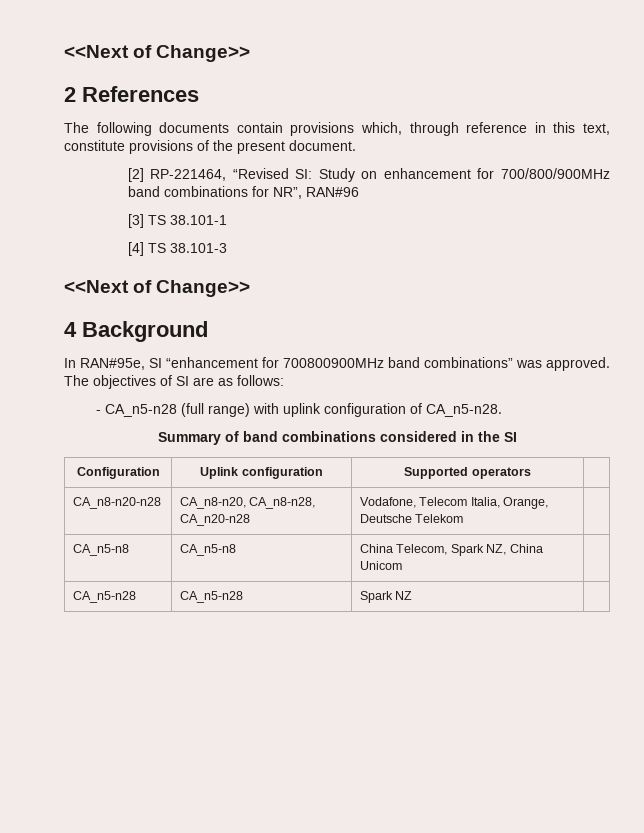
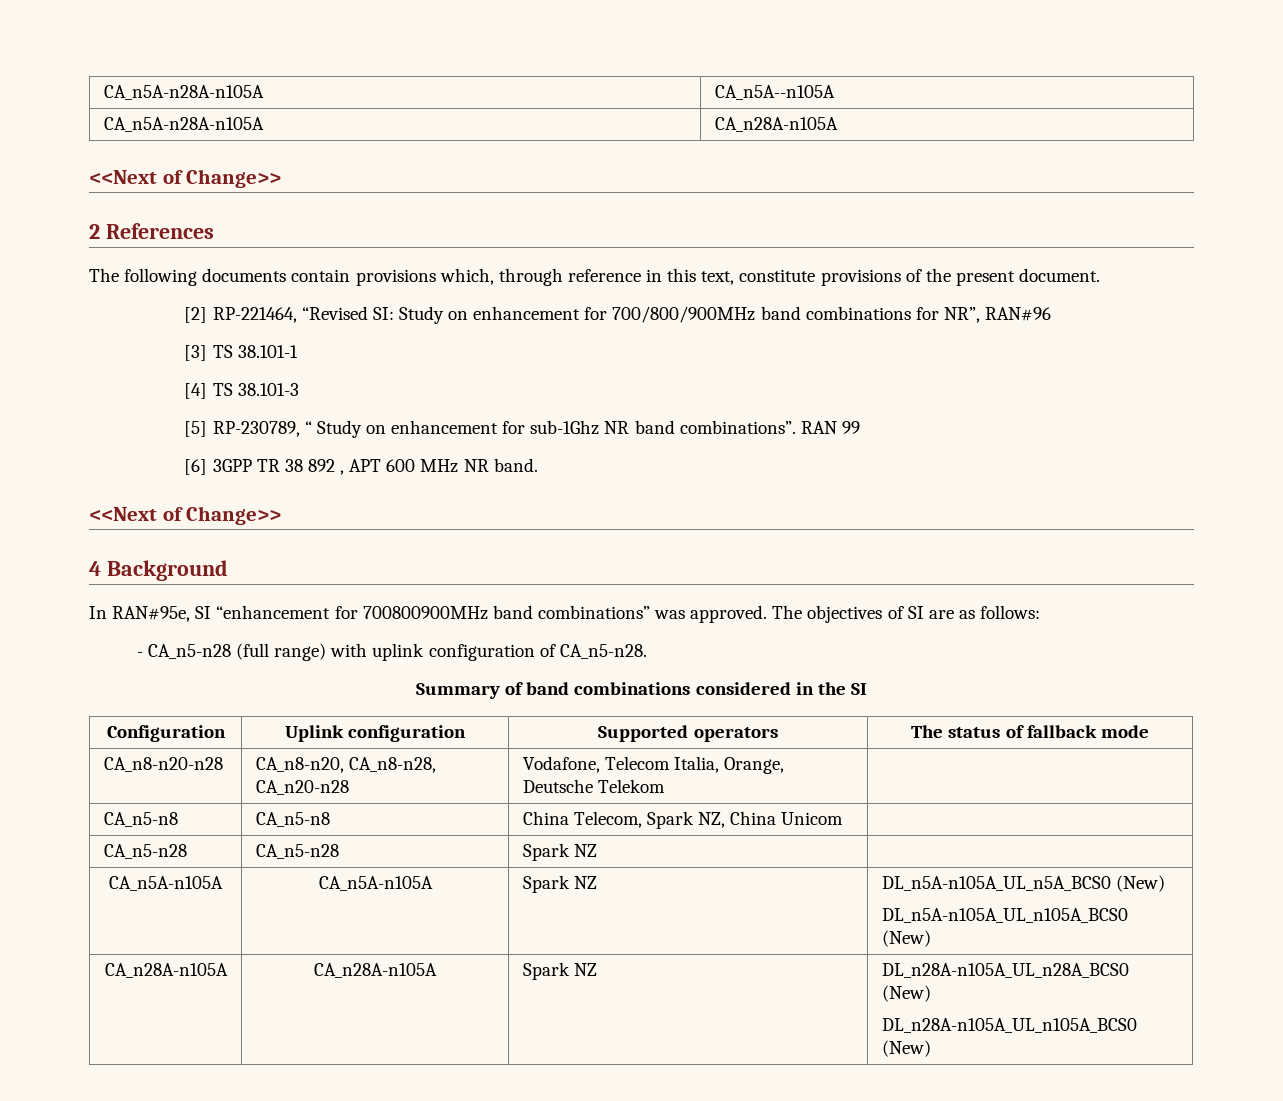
(64, 51) none -> [103,85,264,100] [714,85,835,100] [103,117,264,132] [714,117,838,132] CA_n5A-n28A-n105A | CA_n5A--n105A // CA_n5A-n28A-n105A | CA_n28A-n105A //
(227, 248) none -> [184,420,860,438] [184,458,538,475] // [5] RP-230789, “ Study on enhancement for sub-1Ghz NR band combinations”. RAN 99 // [6] 3GPP TR 38 892 , APT 600 MHz NR band.
(531, 473) none -> [911,725,1149,738] The status of fallback mode
(413, 595) none -> [109,876,223,891] [318,876,433,891] [522,875,597,893] [881,875,1165,892] [881,908,1128,923] [881,930,931,947] [104,963,228,978] [314,963,437,978] [522,962,597,980] [881,963,1129,978] [881,985,931,1002] [881,1018,1137,1033] [881,1040,931,1057] // CA_n5A-n105A | CA_n5A-n105A | Spark NZ | DL_n5A-n105A_UL_n5A_BCS0 (New) // DL_n5A-n105A_UL_n105A_BCS0 (New) // CA_n28A-n105A | CA_n28A-n105A | Spark NZ | DL_n28A-n105A_UL_n28A_BCS0 (New) // DL_n28A-n105A_UL_n105A_BCS0 (New)

